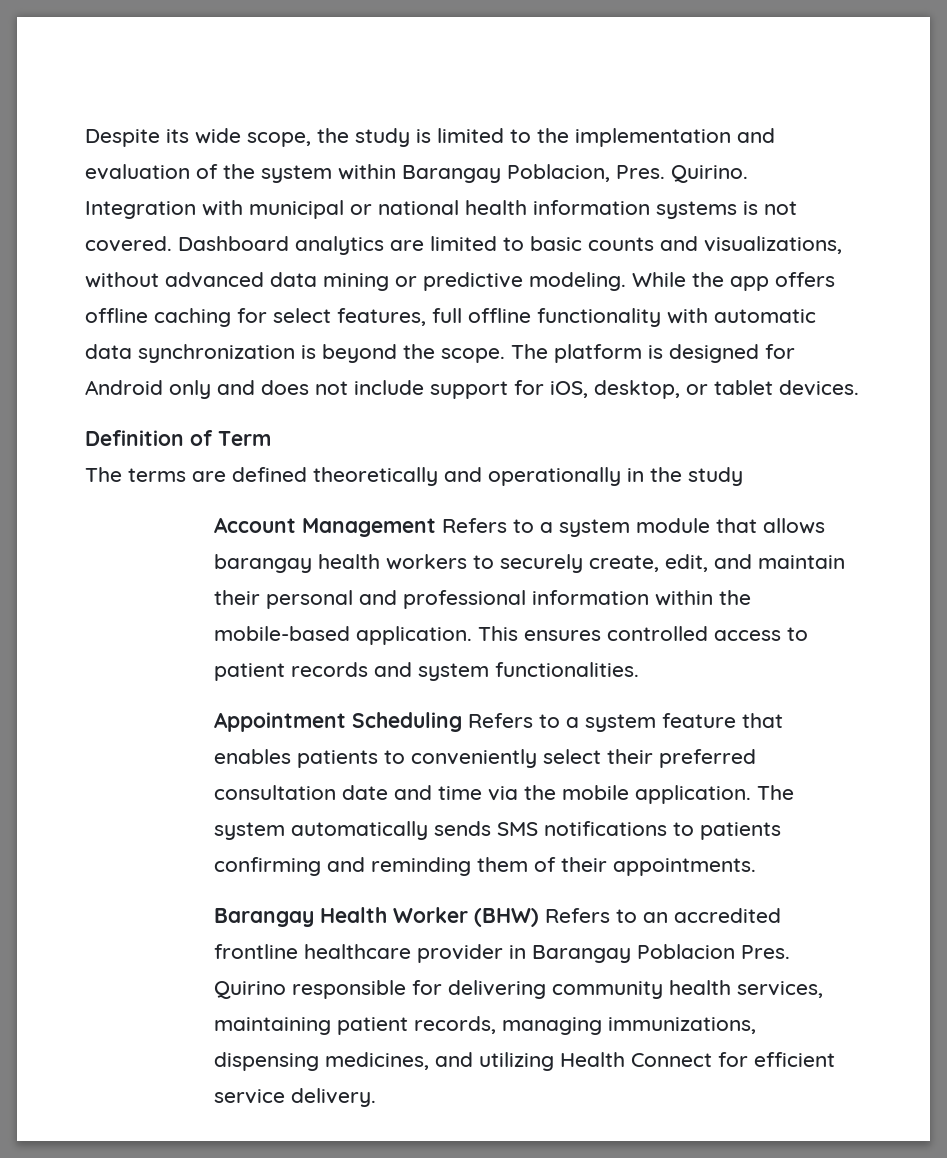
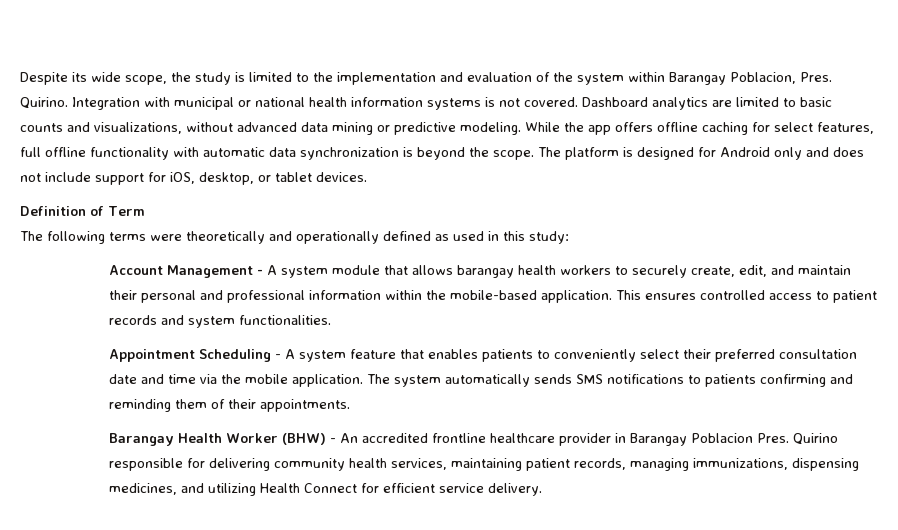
[128,467,743,486] terms are defined theoretically and operationally in the study -> [47,231,569,244] following terms were theoretically and operationally defined as used in this study:
[441,518,553,533] Refers to a -> [256,265,277,275] - A
[467,713,579,728] Refers to a -> [274,349,295,359] - A
[544,908,668,923] Refers to an -> [329,433,358,443] - An

